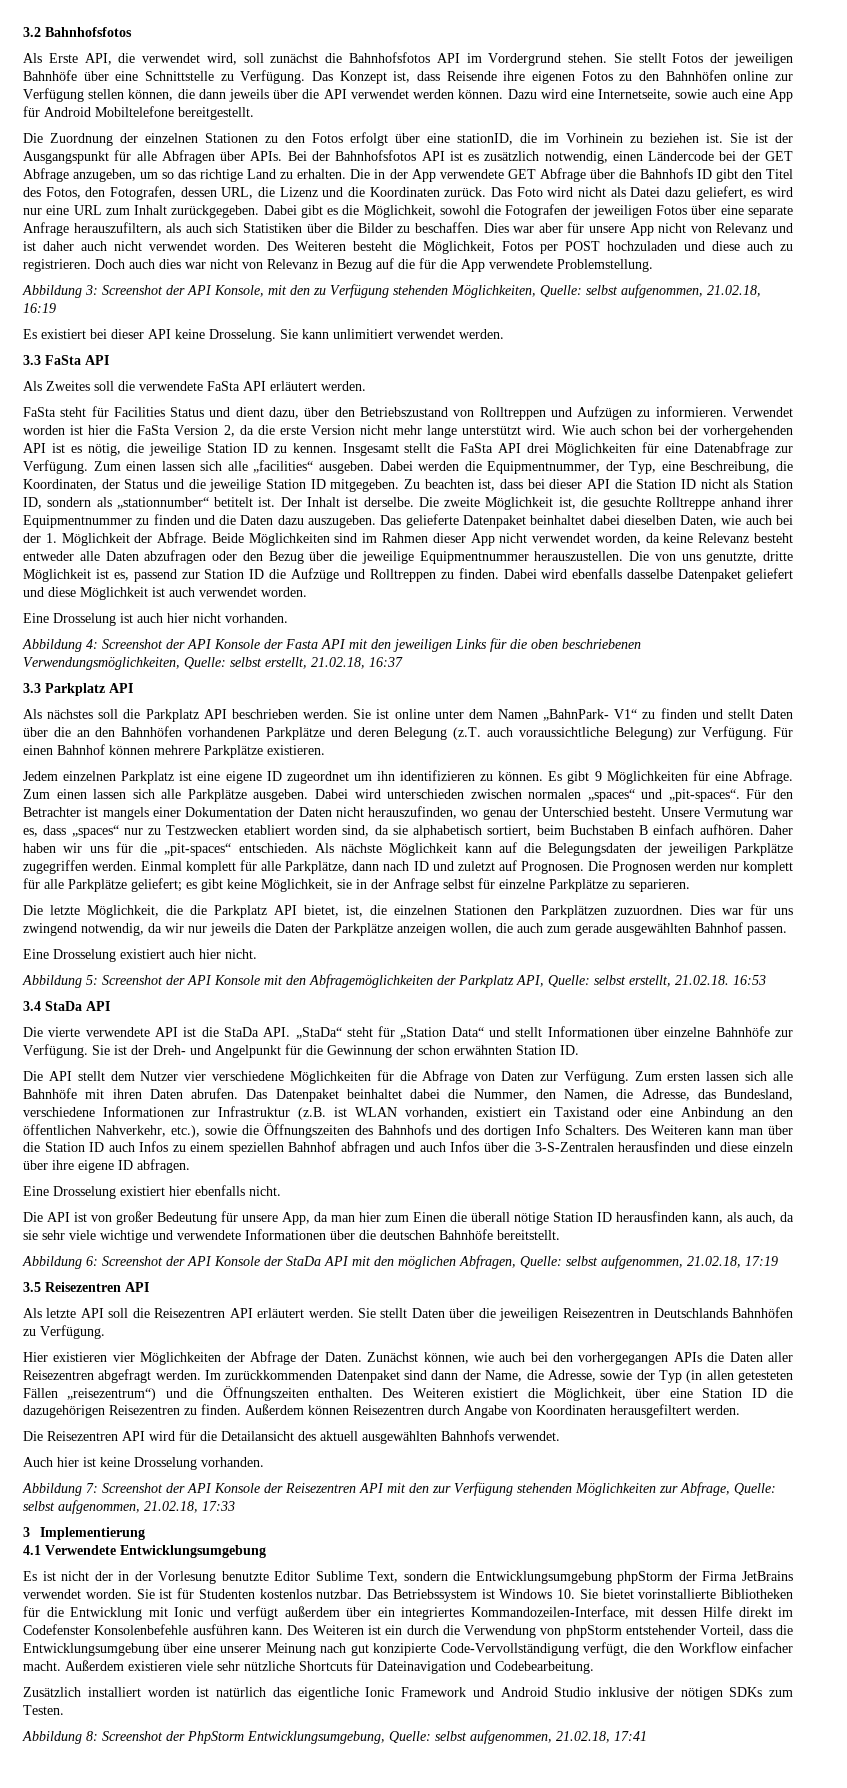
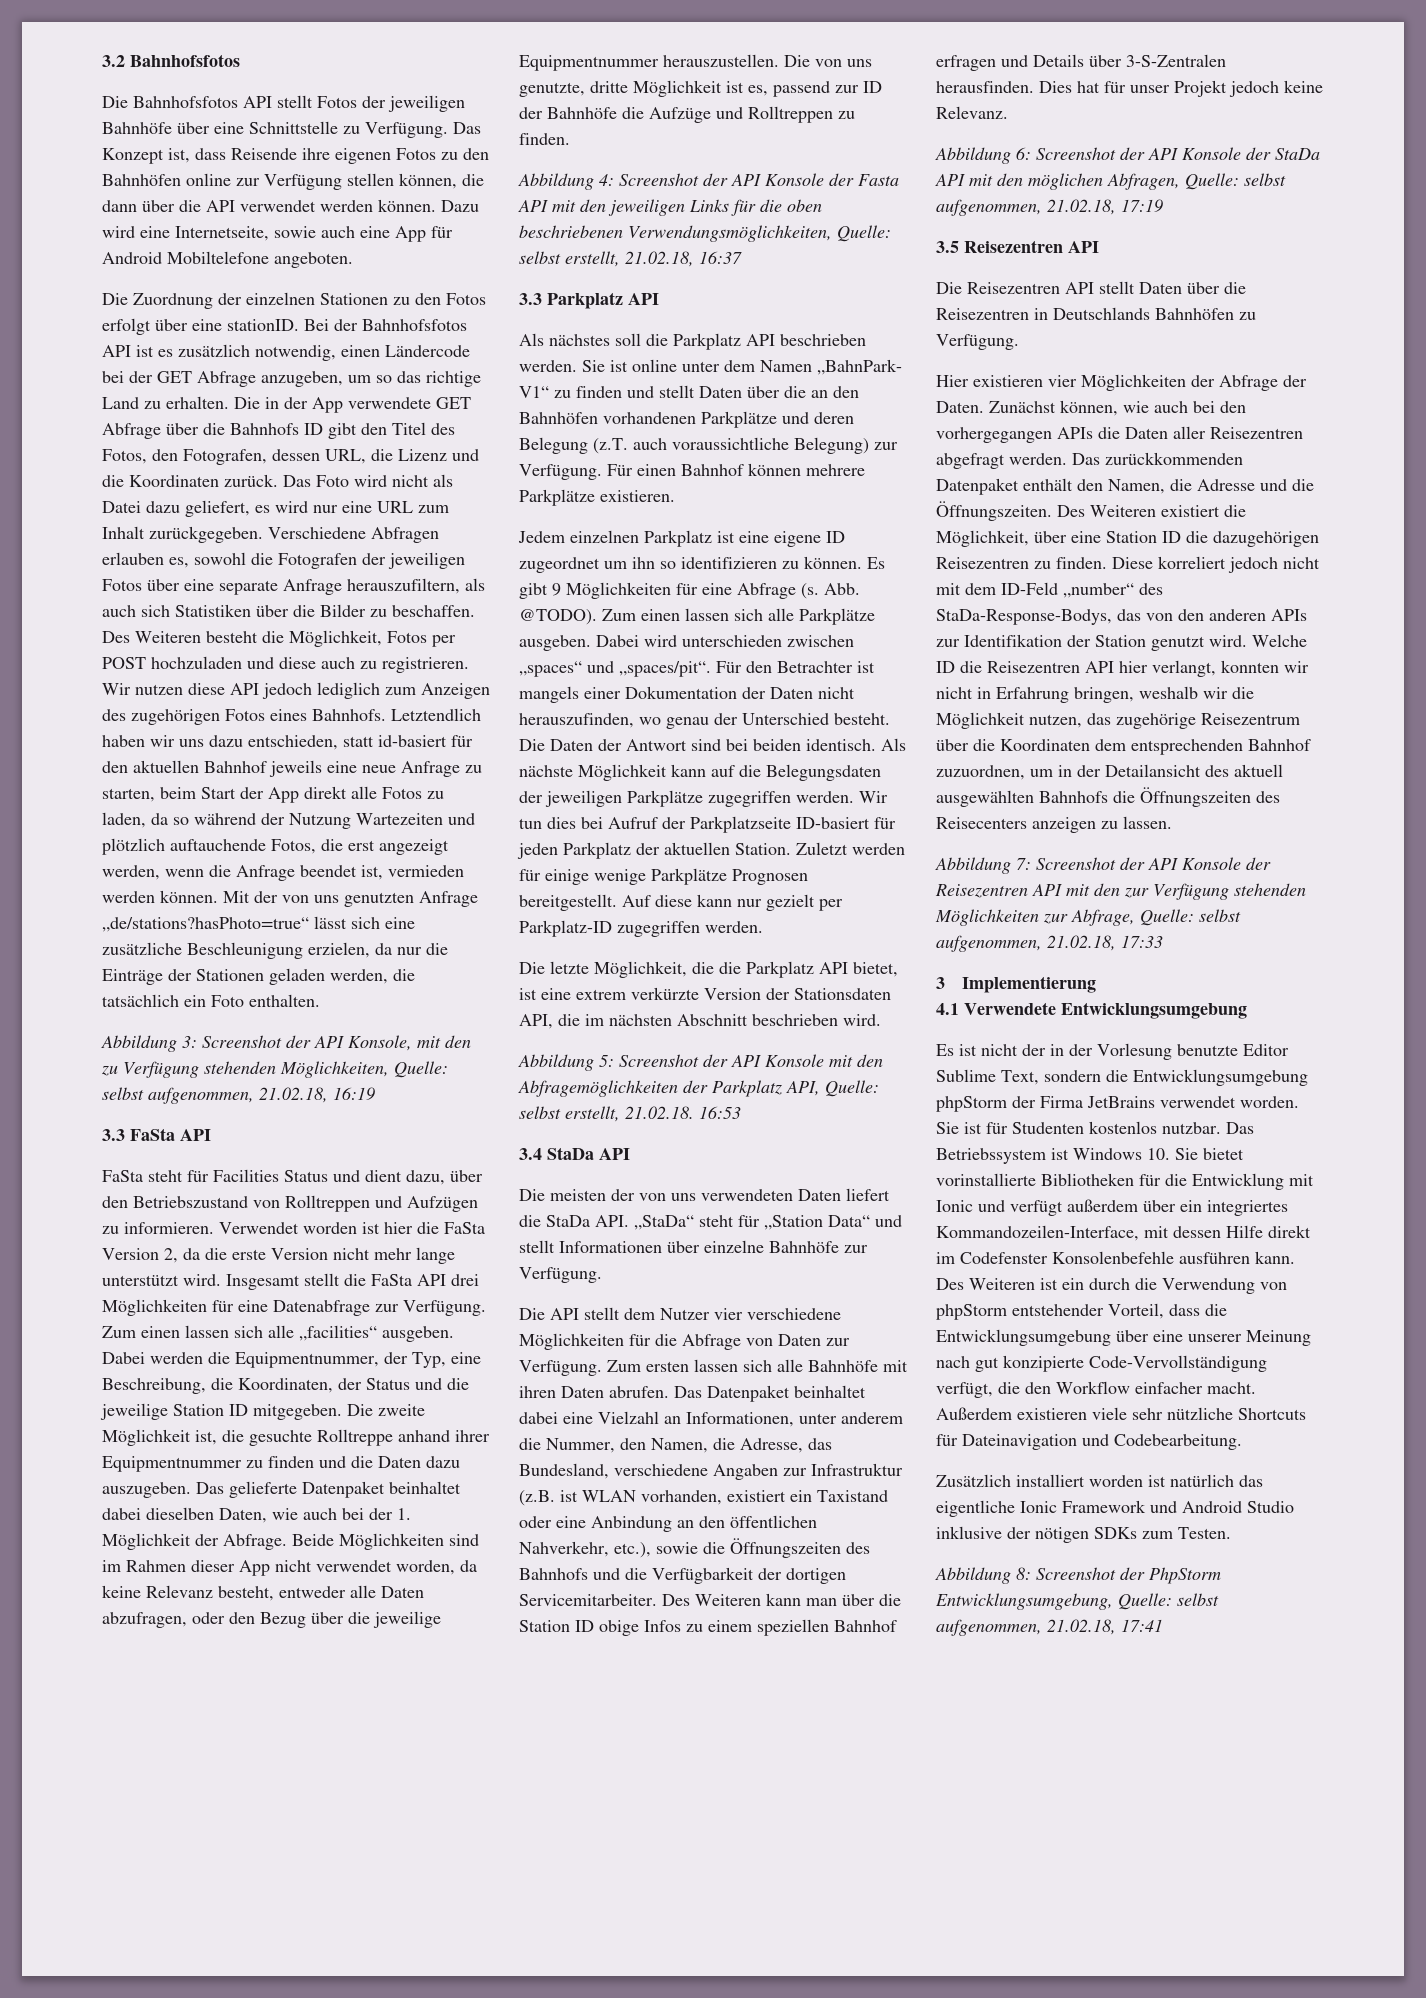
[23,52,632,66] Als Erste API, die verwendet wird, soll zunächst die Bahnhofsfotos API im Vordergrund stehen. Sie -> [102,96,272,108] Die Bahnhofsfotos API
[229,89,270,102] jeweils -> (137, 206) none
[178,107,254,120] bereitgestellt. -> [274,252,353,268] angeboten.
[457,133,793,145] [23,150,283,164] stationID, die im Vorhinein zu beziehen ist. Sie ist der Ausgangspunkt für alle Abfragen über APIs. -> [227,319,299,331] stationID.
[263,205,436,218] Dabei gibt es die Möglichkeit, -> [268,527,439,543] [102,552,189,568] Verschiedene Abfragen erlauben es,
[483,222,794,236] [23,241,260,251] Dies war aber für unsere App nicht von Relevanz und ist daher auch nicht verwendet worden. -> (475, 611) none
[95,258,653,272] Doch auch dies war nicht von Relevanz in Bezug auf die für die App verwendete Problemstellung. -> [102,682,490,699] [102,708,481,725] [102,735,473,750] [102,760,482,777] [102,786,444,803] [102,812,475,829] [102,838,449,855] [102,865,464,881] [102,890,478,907] [102,916,415,932] [102,942,448,959] [102,968,415,985] [102,994,320,1007] Wir nutzen diese API jedoch lediglich zum Anzeigen des zugehörigen Fotos eines Bahnhofs. Letztendlich haben wir uns dazu entschieden, statt id-basiert für den aktuellen Bahnhof jeweils eine neue Anfrage zu starten, beim Start der App direkt alle Fotos zu laden, da so während der Nutzung Wartezeiten und plötzlich auftauchende Fotos, die erst angezeigt werden, wenn die Anfrage beendet ist, vermieden werden können. Mit der von uns genutzten Anfrage „de/stations?hasPhoto=true“ lässt sich eine zusätzliche Beschleunigung erzielen, da nur die Einträge der Stationen geladen werden, die tatsächlich ein Foto enthalten.
[23,329,504,342] [23,355,109,365] [23,381,366,391] Es existiert bei dieser API keine Drosselung. Sie kann unlimitiert verwendet werden. // 3.3 FaSta API // Als Zweites soll die verwendete FaSta API erläutert werden. -> [102,1128,211,1141] 3.3 FaSta API
[561,425,793,438] [23,443,337,456] Wie auch schon bei der vorhergehenden API ist es nötig, die jeweilige Station ID zu kennen. -> (221, 1280) none
[404,479,793,491] [23,497,414,509] Zu beachten ist, dass bei dieser API die Station ID nicht als Station ID, sondern als „stationnumber“ betitelt ist. Der Inhalt ist derselbe. -> (342, 1412) none
[754,533,794,543] besteht -> [218,1586,274,1601] besteht,
[144,550,207,564] abzufragen -> [102,1612,187,1628] abzufragen,
[204,569,265,579] Station ID -> [863,81,882,93] [519,107,617,119] ID der Bahnhöfe
[503,568,794,582] [23,587,307,600] [23,613,288,626] Dabei wird ebenfalls dasselbe Datenpaket geliefert und diese Möglichkeit ist auch verwendet worden. // Eine Drosselung ist auch hier nicht vorhanden. -> (570, 139) none
(395, 776) none -> [660,561,676,569] so
[742,770,793,784] Abfrage. -> [737,583,860,599] [519,609,597,625] Abfrage (s. Abb. @TODO).
[528,789,582,799] normalen -> (854, 641) none
[668,789,740,802] „pit-spaces“. -> [619,661,711,677] „spaces/pit“.
[660,807,793,820] [23,824,794,838] [23,842,308,856] Unsere Vermutung war es, dass „spaces“ nur zu Testzwecken etabliert worden sind, da sie alphabetisch sortiert, beim Buchstaben B einfach aufhören. Daher haben wir uns für die „pit-spaces“ entschieden. -> [519,739,876,751] Die Daten der Antwort sind bei beiden identisch.
[141,860,793,874] [23,878,690,892] Einmal komplett für alle Parkplätze, dann nach ID und zuletzt auf Prognosen. Die Prognosen werden nur komplett für alle Parkplätze geliefert; es gibt keine Möglichkeit, sie in der Anfrage selbst für einzelne Parkplätze zu separieren. -> [859,791,888,803] [519,816,896,833] [517,842,905,859] [519,868,808,885] [519,894,843,911] [519,920,763,937] Wir tun dies bei Aufruf der Parkplatzseite ID-basiert für jeden Parkplatz der aktuellen Station. Zuletzt werden für einige wenige Parkplätze Prognosen bereitgestellt. Auf diese kann nur gezielt per Parkplatz-ID zugegriffen werden.
[346,904,793,918] [23,922,787,936] [23,949,257,962] ist, die einzelnen Stationen den Parkplätzen zuzuordnen. Dies war für uns zwingend notwendig, da wir nur jeweils die Daten der Parkplätze anzeigen wollen, die auch zum gerade ausgewählten Bahnhof passen. // Eine Drosselung existiert auch hier nicht. -> [519,987,891,1000] [519,1014,881,1029] ist eine extrem verkürzte Version der Stationsdaten API, die im nächsten Abschnitt beschrieben wird.
[48,1027,197,1037] vierte verwendete API ist -> [550,1188,890,1201] meisten der von uns verwendeten Daten liefert
[92,1044,579,1058] Sie ist der Dreh- und Angelpunkt für die Gewinnung der schon erwähnten Station ID. -> (602, 1275) none
(440, 1094) none -> [563,1411,903,1427] eine Vielzahl an Informationen, unter anderem
[103,1106,184,1117] Informationen -> [713,1464,778,1480] Angaben
[461,1124,621,1138] des dortigen Info Schalters. -> [625,1567,846,1584] [519,1594,657,1606] die Verfügbarkeit der dortigen Servicemitarbeiter.
[108,1142,135,1152] auch -> [599,1620,639,1636] obige
[340,1141,793,1155] [23,1159,190,1173] [23,1185,281,1199] [23,1211,794,1225] [23,1229,560,1243] abfragen und auch Infos über die 3-S-Zentralen herausfinden und diese einzeln über ihre eigene ID abfragen. // Eine Drosselung existiert hier ebenfalls nicht. // Die API ist von großer Bedeutung für unsere App, da man hier zum Einen die überall nötige Station ID herausfinden kann, als auch, da sie sehr viele wichtige und verwendete Informationen über die deutschen Bahnhöfe bereitstellt. -> [936,54,1226,71] [936,80,1323,97] [936,106,1008,119] erfragen und Details über 3-S-Zentralen herausfinden. Dies hat für unser Projekt jedoch keine Relevanz.
[23,1308,559,1321] Als letzte API soll die Reisezentren API erläutert werden. Sie stellt Daten über die jeweiligen -> [936,281,1246,294] Die Reisezentren API stellt Daten über die
[205,1370,222,1380] Im -> [1072,453,1100,465] Das
[404,1370,794,1383] [23,1386,373,1401] sind dann der Name, die Adresse, sowie der Typ (in allen getesteten Fällen „reisezentrum“) und die Öffnungszeiten enthalten. -> [1023,478,1314,494] [936,501,1052,521] enthält den Namen, die Adresse und die Öffnungszeiten.
[245,1404,740,1418] [23,1430,217,1441] Außerdem können Reisezentren durch Angabe von Koordinaten herausgefiltert werden. // Die Reisezentren API wird für die -> [1112,556,1320,573] [936,582,1163,598] [936,609,1307,625] [936,634,1307,651] [936,660,1309,677] [936,686,1254,703] [936,712,1300,729] [936,739,1311,755] [936,765,1101,780] Diese korreliert jedoch nicht mit dem ID-Feld „number“ des StaDa-Response-Bodys, das von den anderen APIs zur Identifikation der Station genutzt wird. Welche ID die Reisezentren API hier verlangt, konnten wir nicht in Erfahrung bringen, weshalb wir die Möglichkeit nutzen, das zugehörige Reisezentrum über die Koordinaten dem entsprechenden Bahnhof zuzuordnen, um in der
[498,1431,560,1441] [23,1457,264,1470] verwendet. // Auch hier ist keine Drosselung vorhanden. -> [1113,787,1280,807] [936,816,1172,833] die Öffnungszeiten des Reisecenters anzeigen zu lassen.

